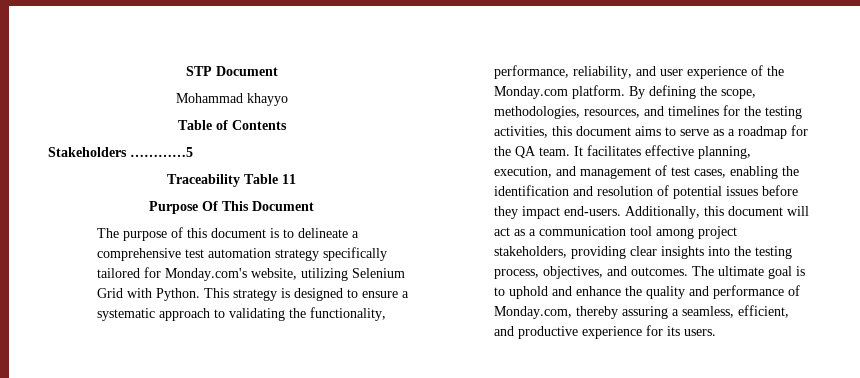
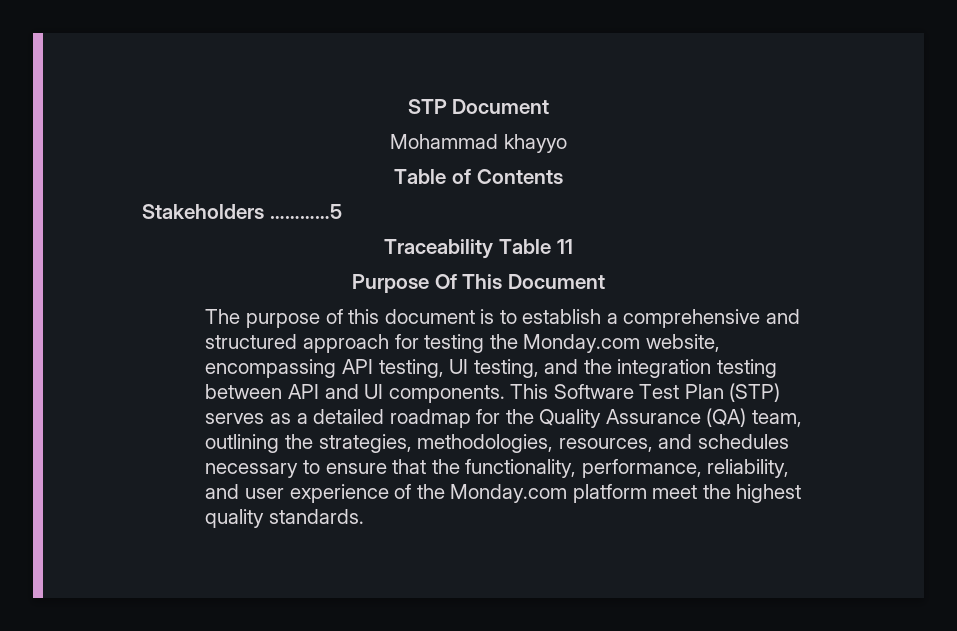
[298,228,349,238] delineate -> [522,309,602,324] establish
[185,247,388,261] [97,267,406,281] [97,288,410,301] [97,308,286,321] test automation strategy specifically tailored for Monday.com's website, utilizing Selenium Grid with Python. This strategy is designed to ensure a systematic approach to validating -> [765,309,800,324] [205,334,720,353] [205,359,777,378] [205,383,781,403] [205,408,802,428] [205,434,789,453] [205,459,427,478] and structured approach for testing the Monday.com website, encompassing API testing, UI testing, and the integration testing between API and UI components. This Software Test Plan (STP) serves as a detailed roadmap for the Quality Assurance (QA) team, outlining the strategies, methodologies, resources, and schedules necessary to ensure that
[572,85,757,99] [494,105,803,119] [494,125,809,139] [494,145,752,159] [494,165,800,179] [494,185,799,199] [494,206,810,219] [494,226,738,239] [494,246,793,259] [494,266,806,279] [494,285,801,299] [494,305,790,319] [494,325,717,339] platform. By defining the scope, methodologies, resources, and timelines for the testing activities, this document aims to serve as a roadmap for the QA team. It facilitates effective planning, execution, and management of test cases, enabling the identification and resolution of potential issues before they impact end-users. Additionally, this document will act as a communication tool among project stakeholders, providing clear insights into the testing process, objectives, and outcomes. The ultimate goal is to uphold and enhance the quality and performance of Monday.com, thereby assuring a seamless, efficient, and productive experience for its users. -> [572,484,802,503] [205,509,364,528] platform meet the highest quality standards.

